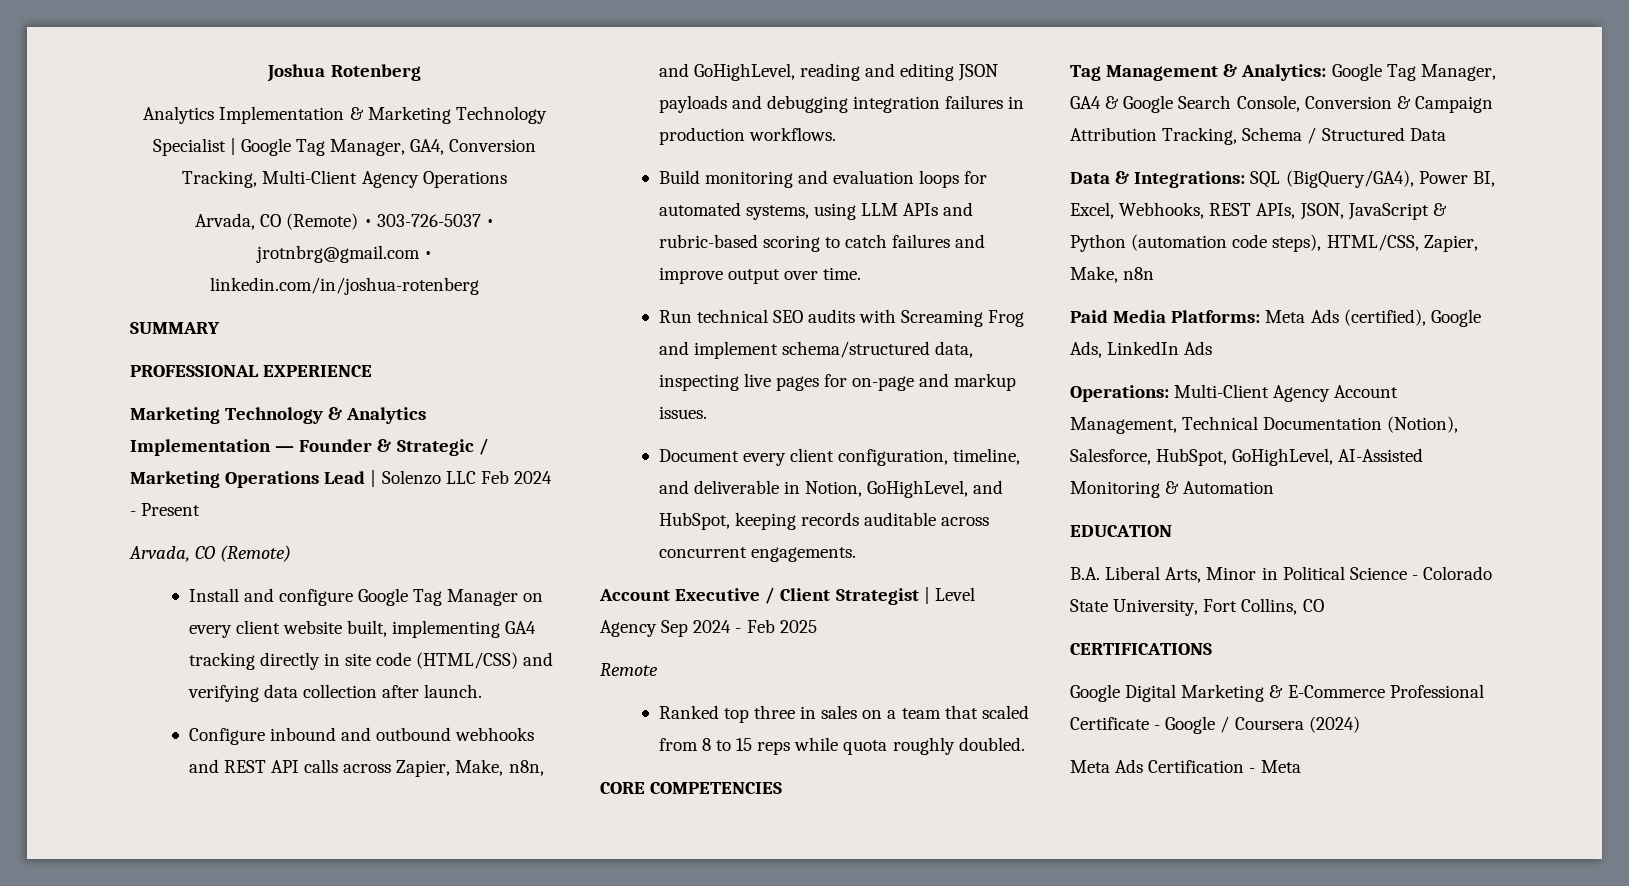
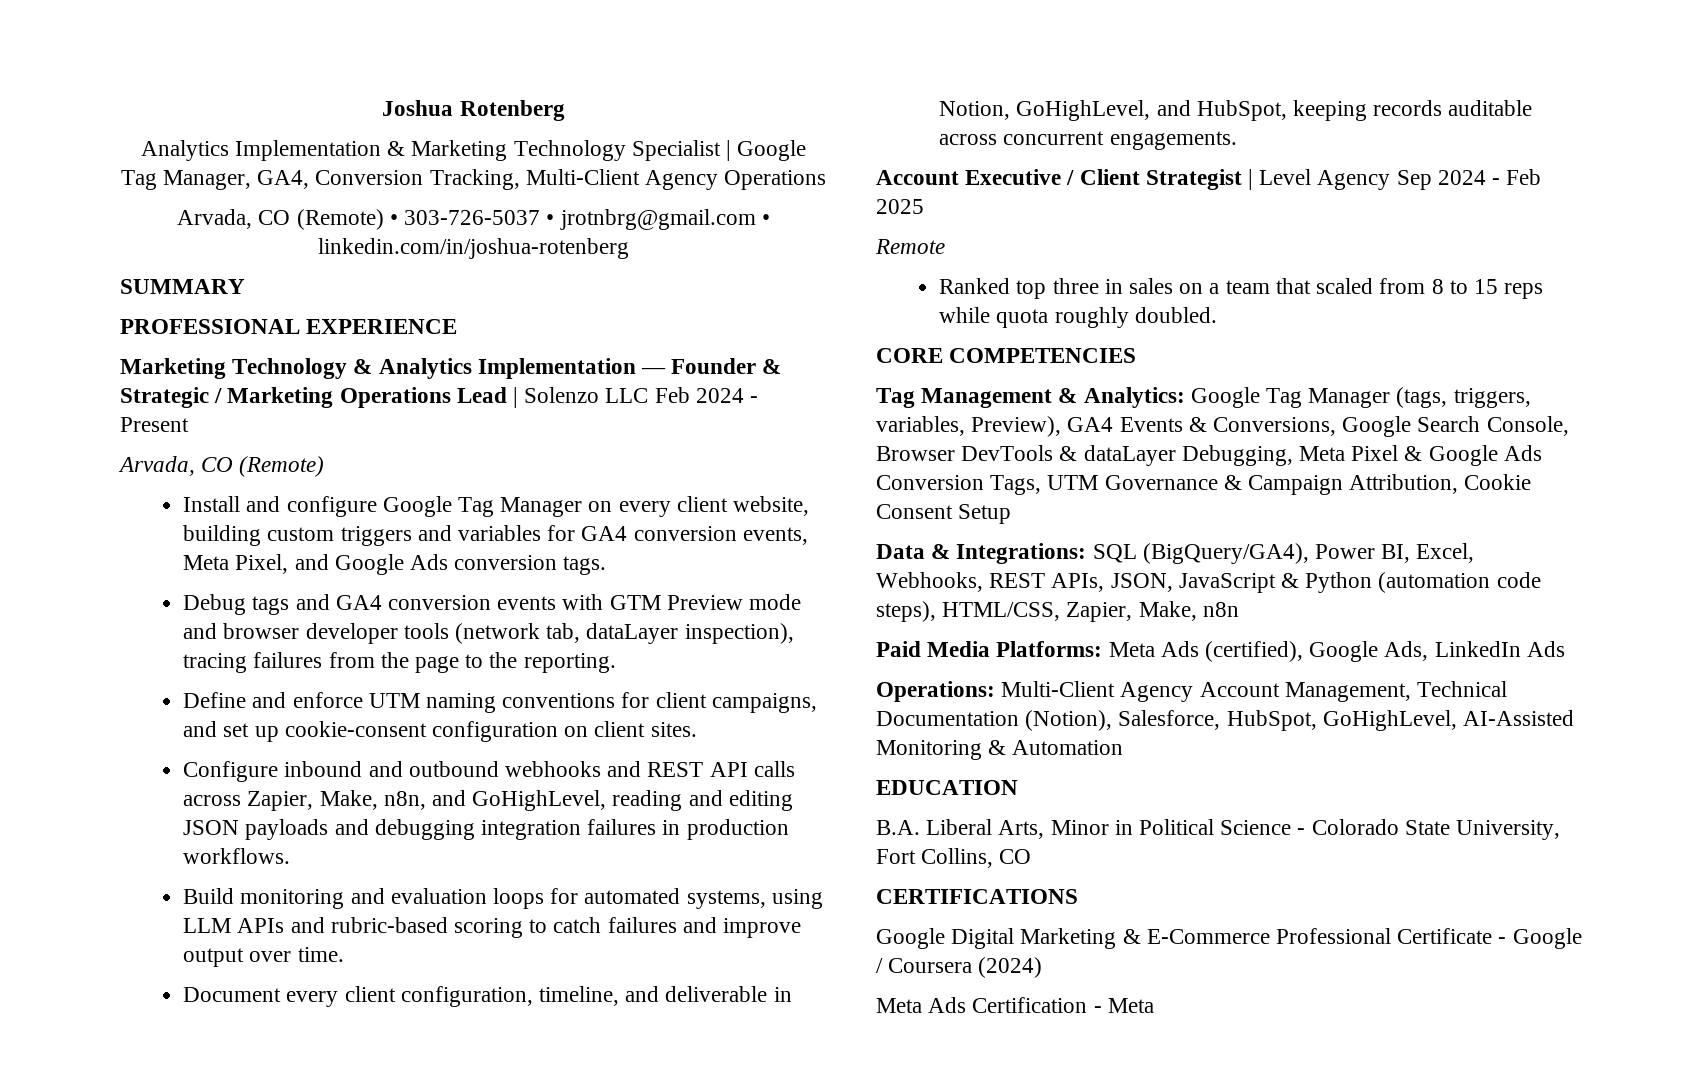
[282,620,537,638] [188,652,554,670] [187,684,483,702] website built, implementing GA4 tracking directly in site code (HTML/CSS) and verifying data collection after launch. -> [733,496,810,516] [183,525,808,546] [183,554,607,575] [183,594,802,615] [183,623,794,644] [183,652,616,673] [183,692,817,713] [183,721,697,742] website, building custom triggers and variables for GA4 conversion events, Meta Pixel, and Google Ads conversion tags. // Debug tags and GA4 conversion events with GTM Preview mode and browser developer tools (network tab, dataLayer inspection), tracing failures from the page to the reporting. // Define and enforce UTM naming conventions for client campaigns, and set up cookie-consent configuration on client sites.
[658,309,1025,327] [658,341,974,359] [658,373,1017,391] [658,406,707,419] // Run technical SEO audits with Screaming Frog and implement schema/structured data, inspecting live pages for on-page and markup issues. -> (344, 954) none
[1420,64,1496,81] [1070,95,1493,113] [1070,127,1446,145] Manager, GA4 & Google Search Console, Conversion & Campaign Attribution Tracking, Schema / Structured Data -> [1308,387,1531,408] [876,416,1569,437] [876,445,1542,466] [876,474,1532,495] [876,504,1012,524] Manager (tags, triggers, variables, Preview), GA4 Events & Conversions, Google Search Console, Browser DevTools & dataLayer Debugging, Meta Pixel & Google Ads Conversion Tags, UTM Governance & Campaign Attribution, Cookie Consent Setup

